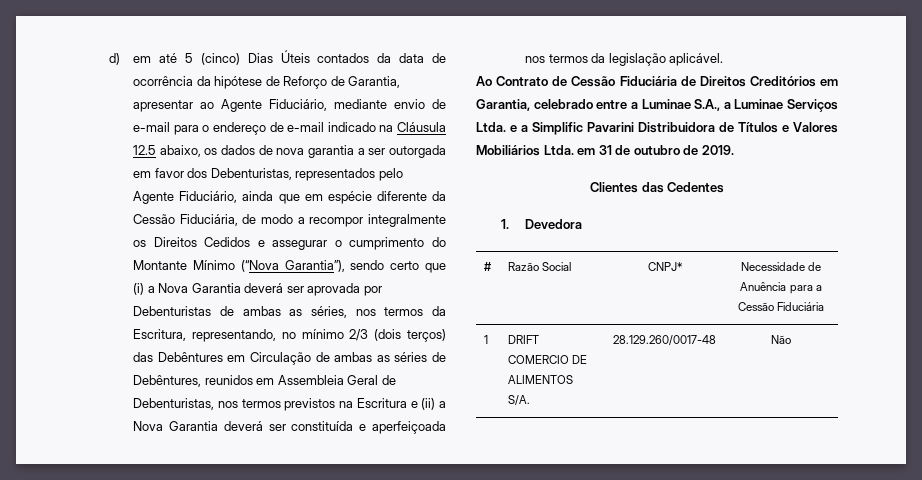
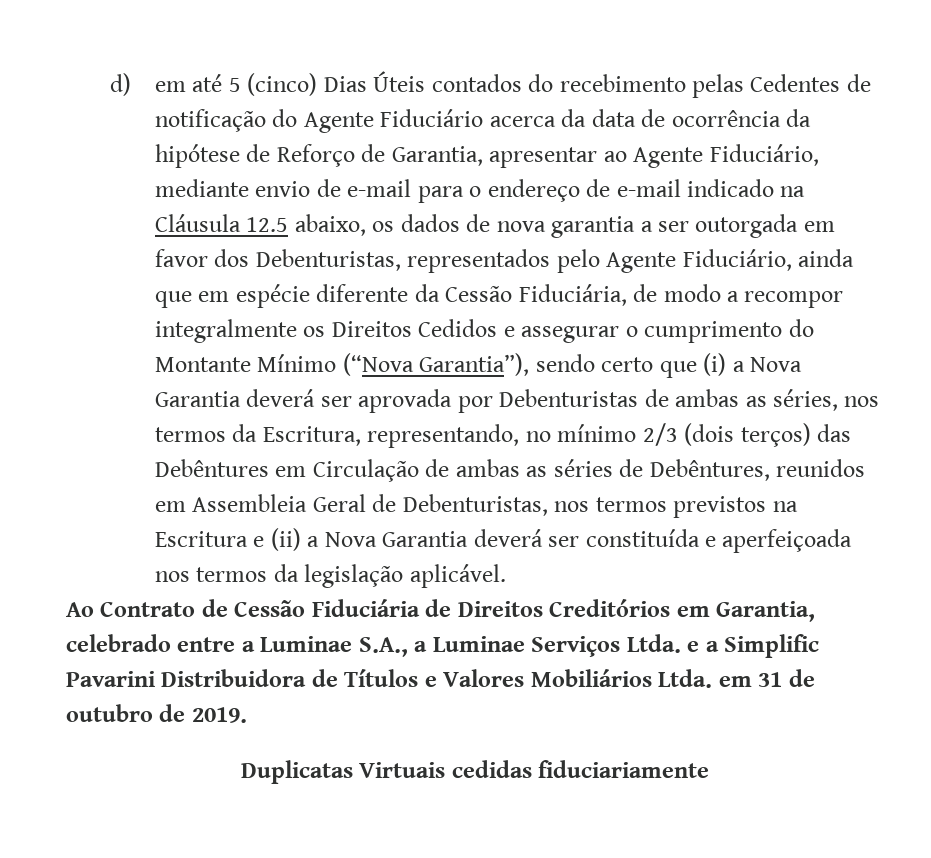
(370, 58) none -> [528,74,871,98] [154,109,556,133] do recebimento pelas Cedentes de notificação do Agente Fiduciário acerca
[589,182,725,193] [500,219,583,229] [484,262,493,271] [508,262,572,271] [647,262,682,271] [740,262,822,271] [740,282,822,294] [737,302,825,311] [484,335,489,344] [508,335,540,344] [508,355,588,364] [508,375,574,384] [508,395,531,406] [613,335,716,346] [771,335,791,344] Clientes das Cedentes // 1. Devedora // # | Razão Social | CNPJ* | Necessidade de Anuência para a Cessão Fiduciária // 1 | DRIFT COMERCIO DE ALIMENTOS S/A. | 28.129.260/0017-48 | Não -> [240,760,710,784] Duplicatas Virtuais cedidas fiduciariamente

